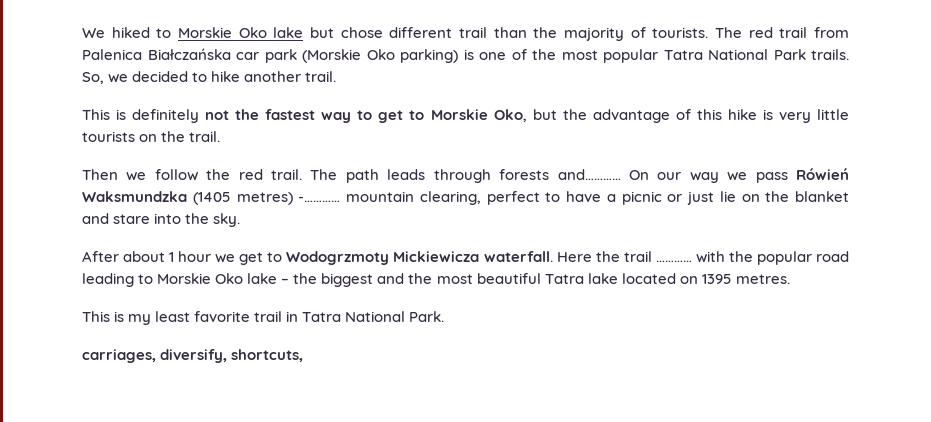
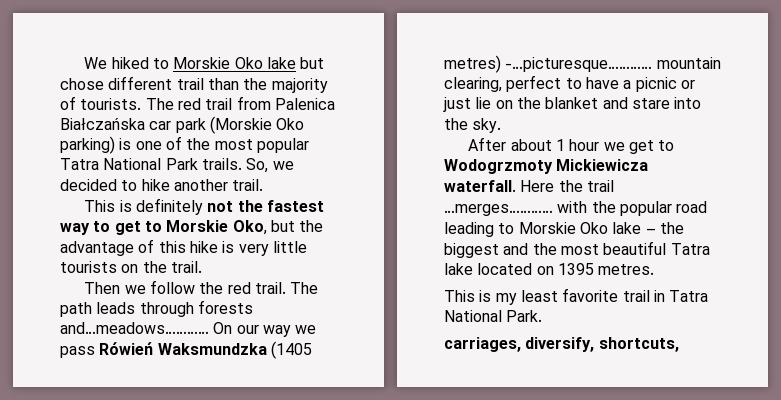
[557,169,621,180] and………… -> [60,322,209,334] and…meadows…………
[298,196,341,202] -………… -> [505,57,653,72] -…picturesque…………
[655,260,692,262] ………… -> [444,204,553,216] …merges…………

